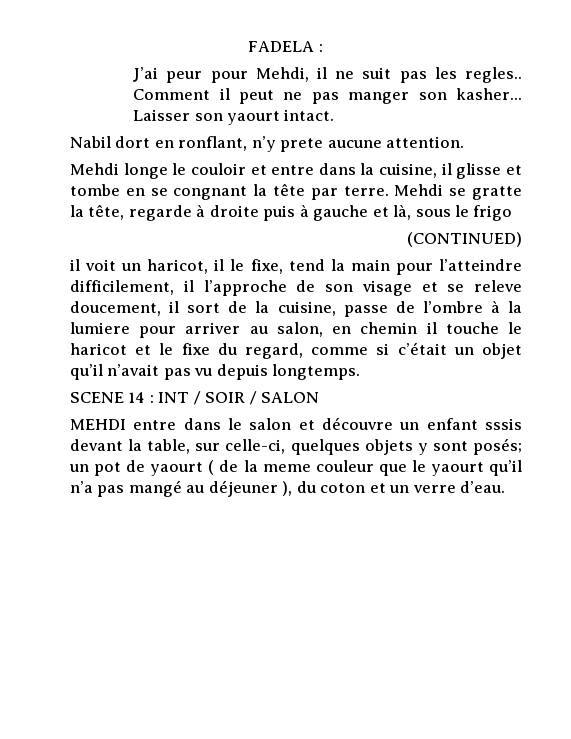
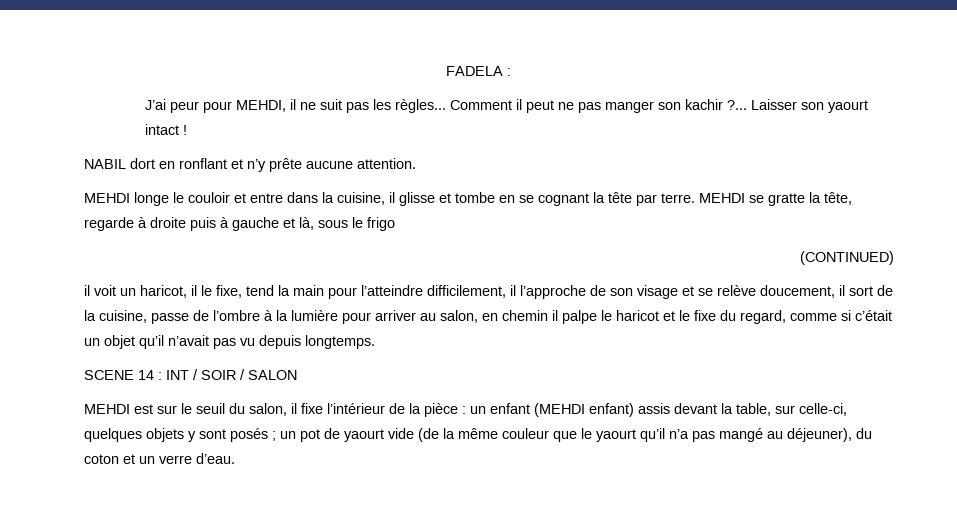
[255,67,309,82] Mehdi, -> [236,100,287,112] MEHDI,
[465,67,523,83] regles.. -> [395,99,447,113] règles...
[456,88,522,100] kasher... -> [685,99,748,110] kachir ?...
[284,109,335,121] [70,136,324,152] intact. // Nabil dort en ronflant, n’y prete -> [145,124,188,135] [83,158,302,172] intact ! // NABIL dort en ronflant et n’y prête
[70,163,120,175] Mehdi -> [83,193,130,203] MEHDI
[173,186,248,200] congnant -> [537,193,589,206] cognant
[394,184,444,196] Mehdi -> [698,193,745,203] MEHDI
[474,280,522,292] releve -> [716,285,756,296] relève
[70,322,131,334] lumiere -> [290,310,338,321] lumière
[445,322,499,334] touche -> [561,310,597,324] palpe
[133,417,522,430] entre dans le salon et découvre un enfant sssis -> [133,403,670,417] est sur le seuil du salon, il fixe l’intérieur de la pièce : un enfant (MEHDI enfant) assis
[472,438,522,455] posés; -> [229,428,276,442] posés ;
[208,460,311,475] ( de la meme -> [387,428,498,442] vide (de la même
[208,480,293,497] déjeuner ), -> [786,428,852,442] déjeuner),

